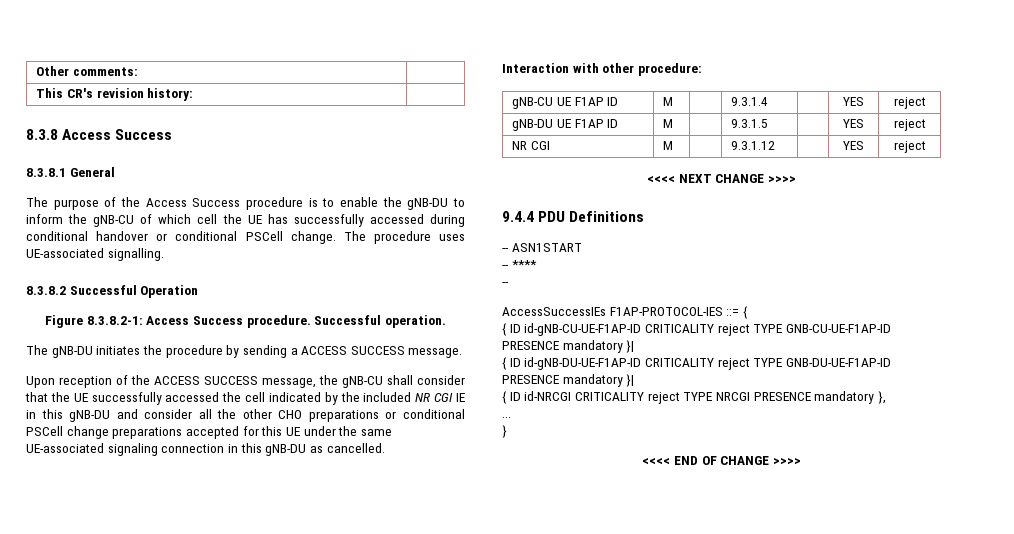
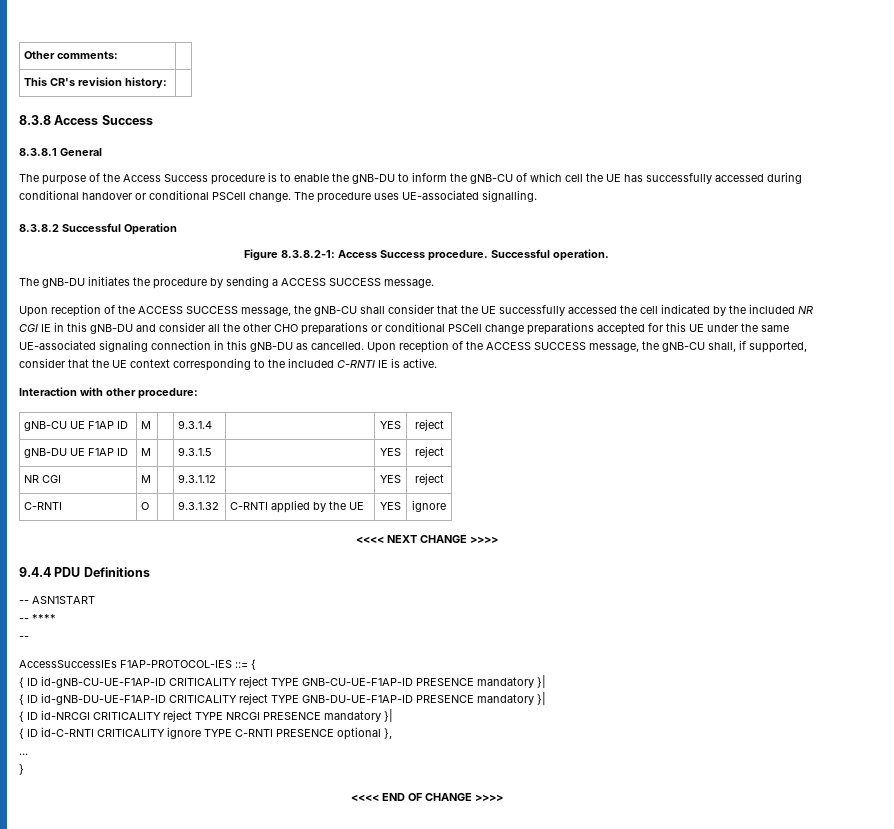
(385, 448) none -> [367,340,807,353] [19,358,437,371] Upon reception of the ACCESS SUCCESS message, the gNB-CU shall, if supported, consider that the UE context corresponding to the included C-RNTI IE is active.
(926, 147) none -> [24,502,63,510] [141,502,150,510] [178,501,220,510] [230,500,365,513] [380,502,401,510] [412,500,446,512] // C-RNTI | O | | 9.3.1.32 | C-RNTI applied by the UE | YES | ignore
(875, 397) none -> [384,709,393,723] [19,727,381,740] }| // { ID id-C-RNTI CRITICALITY ignore TYPE C-RNTI PRESENCE optional

